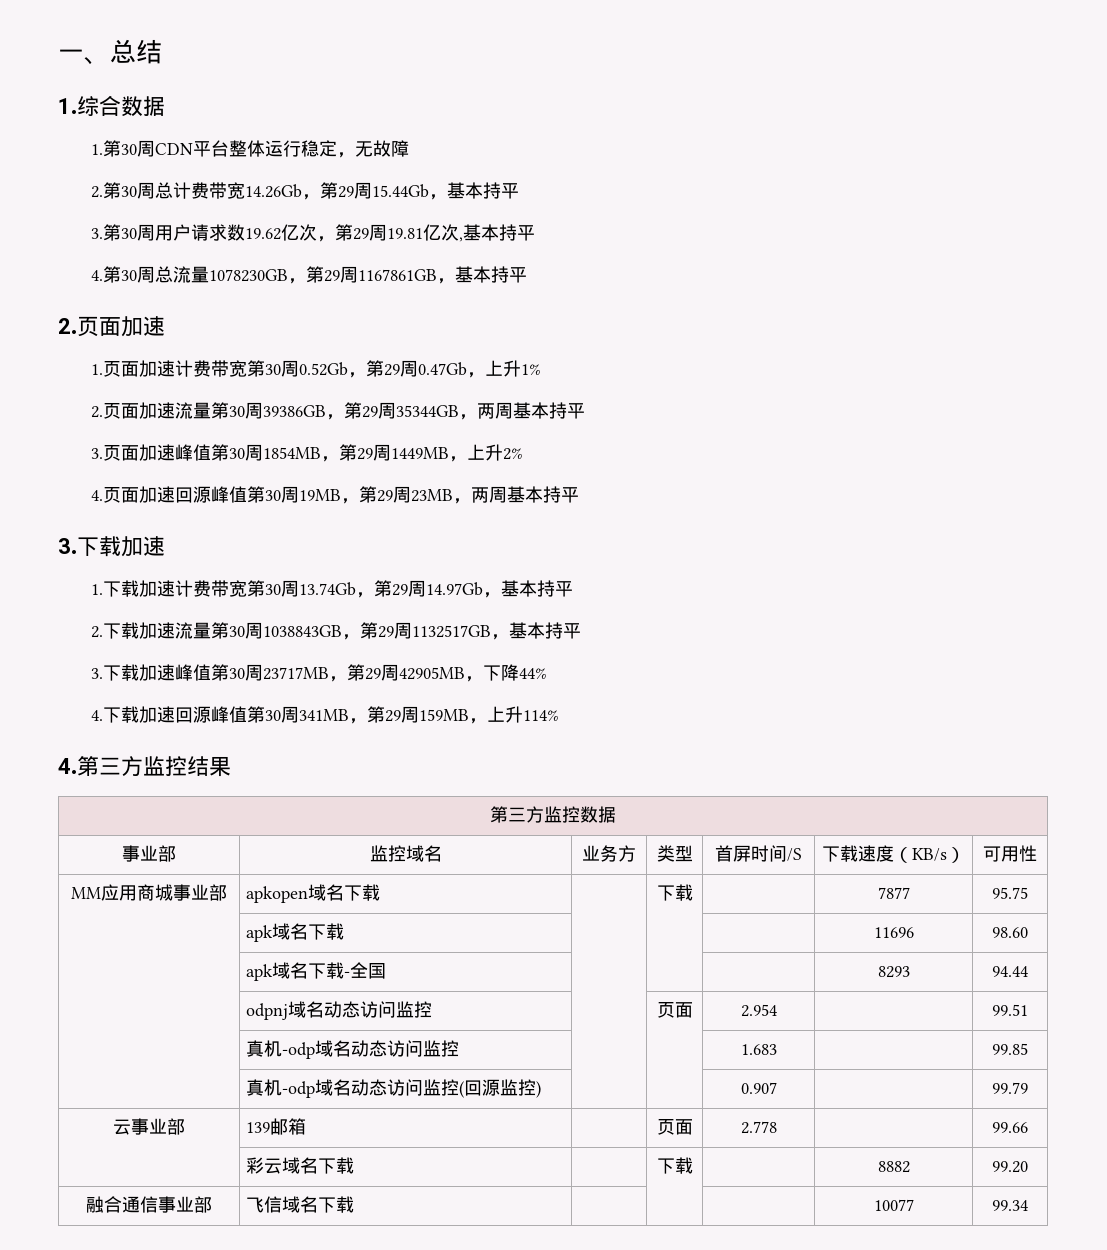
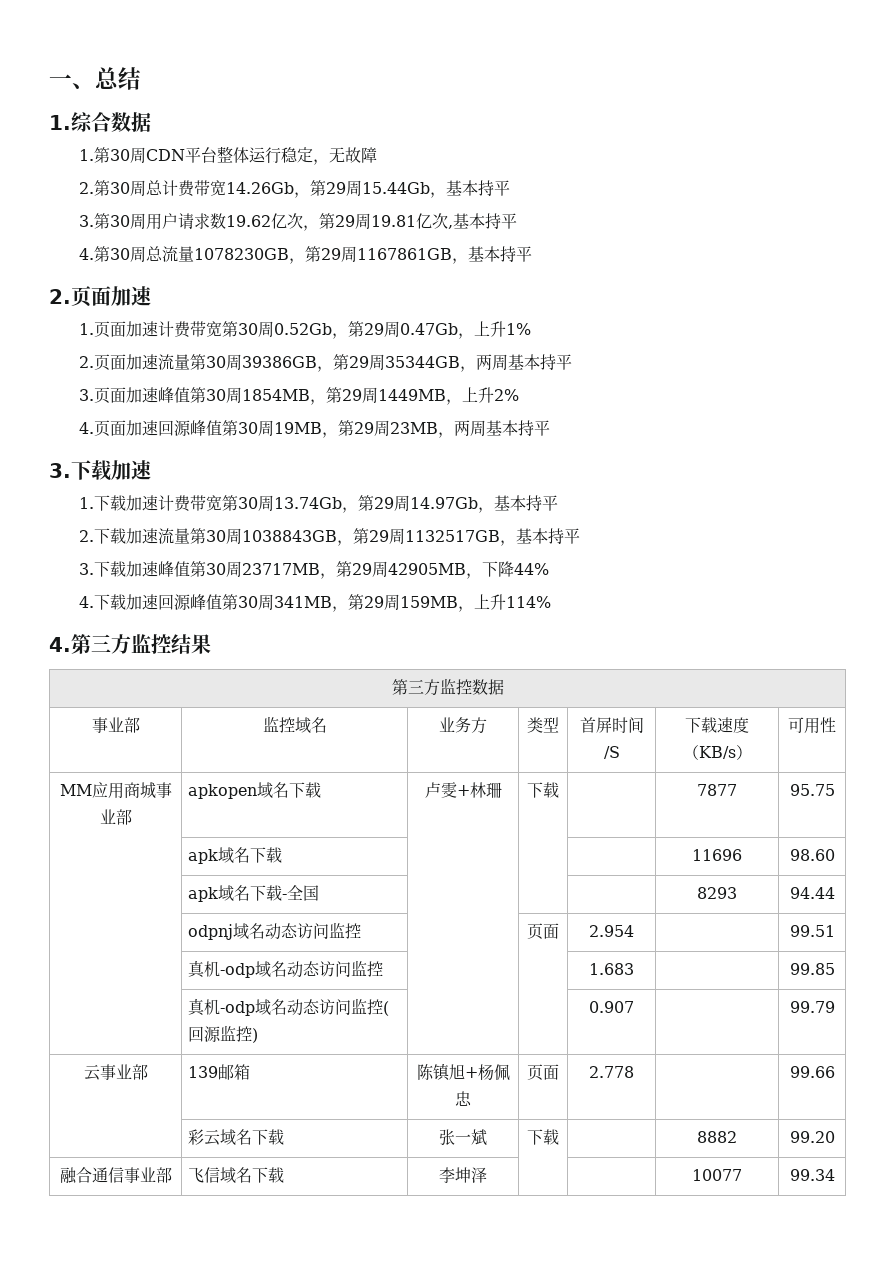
(381, 892) none -> [424,782,502,798] 卢雯+林珊
(307, 1126) none -> [416,1063,510,1081] [455,1091,472,1107] 陈镇旭+杨佩忠
(355, 1165) none -> [439,1129,487,1146] 张一斌
(355, 1204) none -> [439,1167,487,1183] 李坤泽

